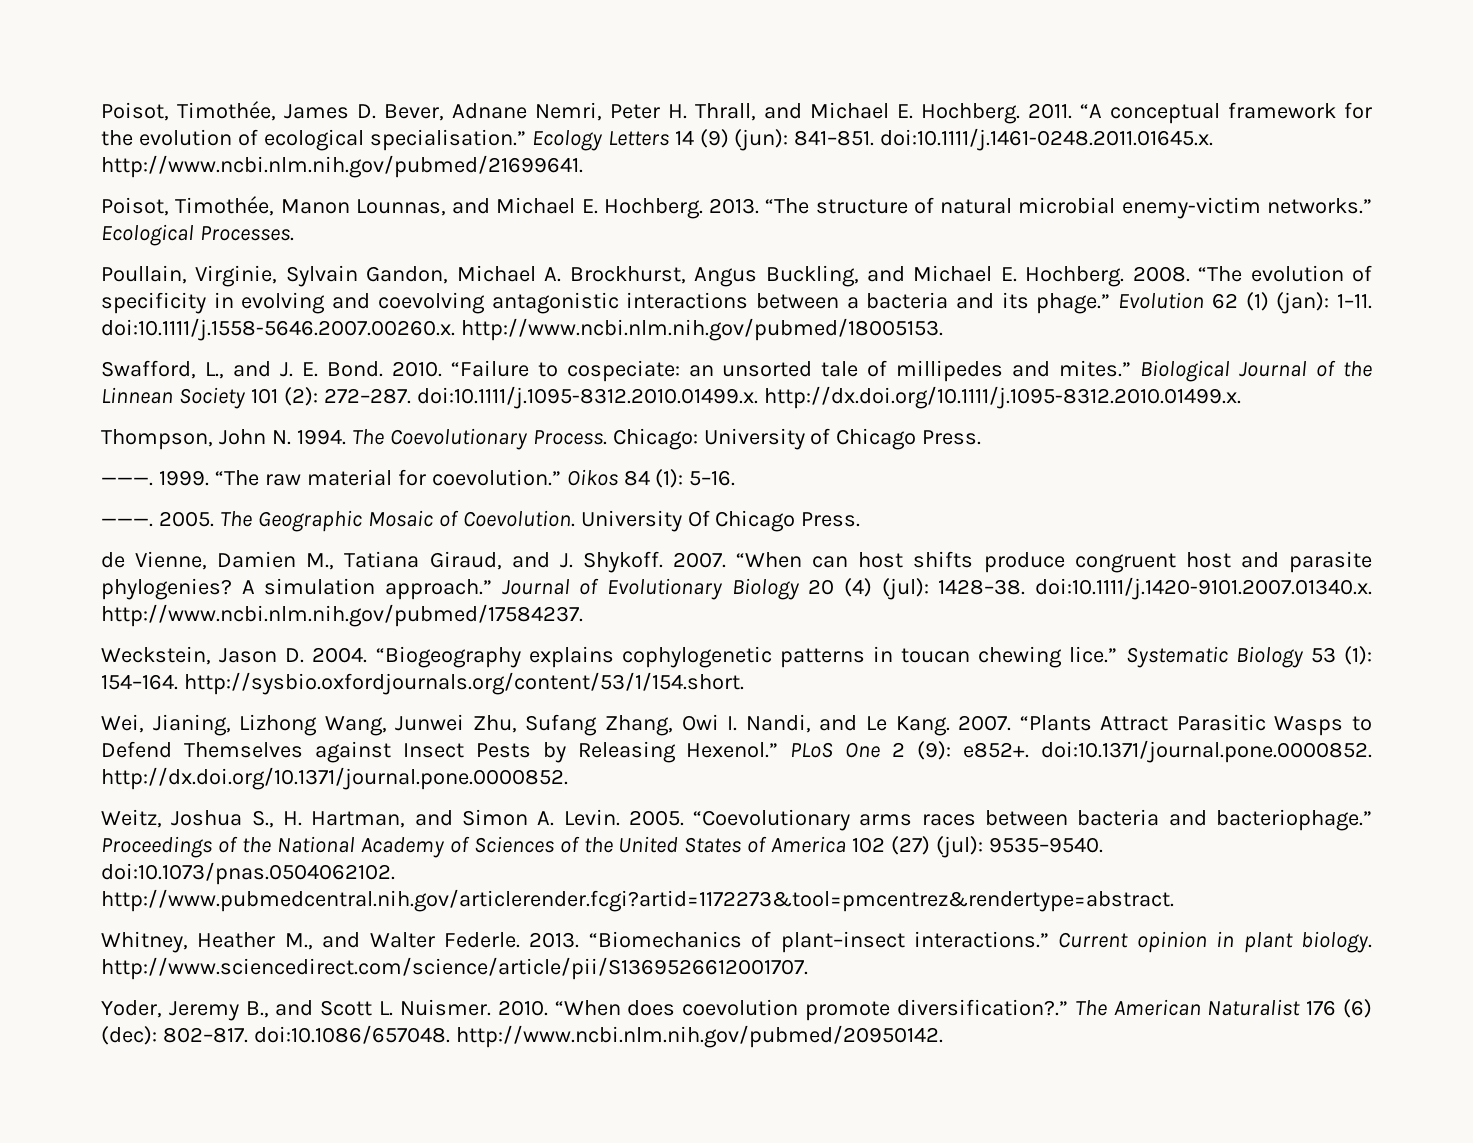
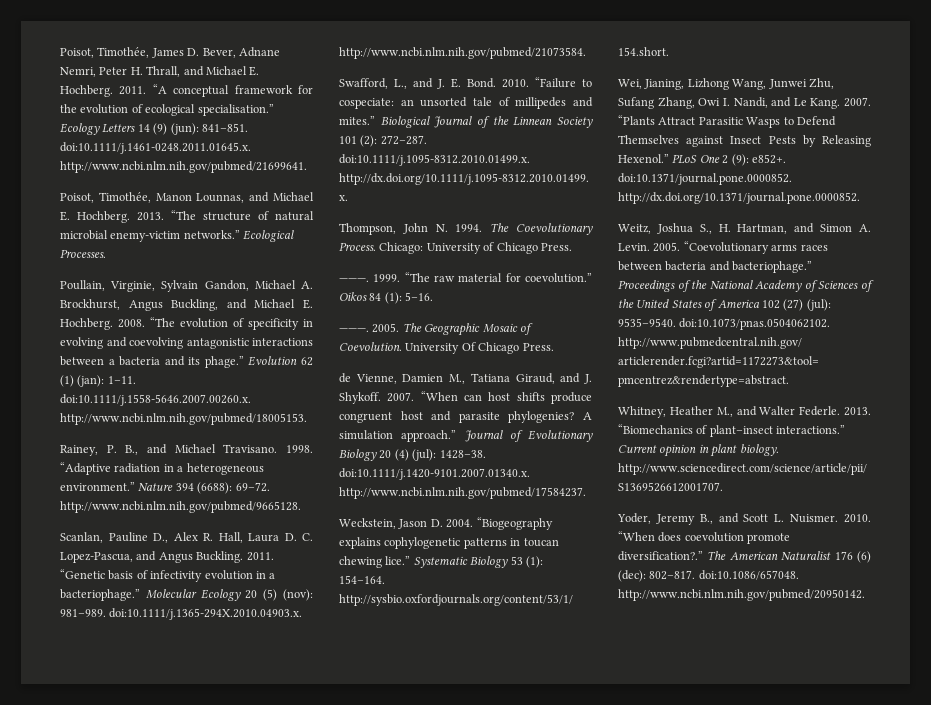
(943, 329) none -> [60,444,313,456] [60,462,264,475] [60,482,270,494] [60,501,301,513] [60,532,313,543] [60,551,274,563] [60,569,276,582] [60,589,314,601] [60,608,303,620] [339,47,586,59] // Rainey, P. B., and Michael Travisano. 1998. “Adaptive radiation in a heterogeneous environment.” Nature 394 (6688): 69–72. http://www.ncbi.nlm.nih.gov/pubmed/9665128. // Scanlan, Pauline D., Alex R. Hall, Laura D. C. Lopez-Pascua, and Angus Buckling. 2011. “Genetic basis of infectivity evolution in a bacteriophage.” Molecular Ecology 20 (5) (nov): 981–989. doi:10.1111/j.1365-294X.2010.04903.x. http://www.ncbi.nlm.nih.gov/pubmed/21073584.

